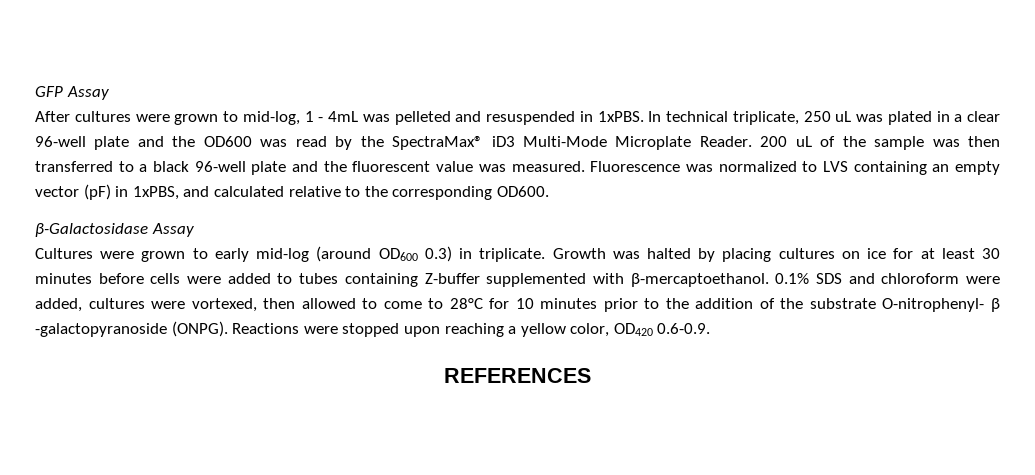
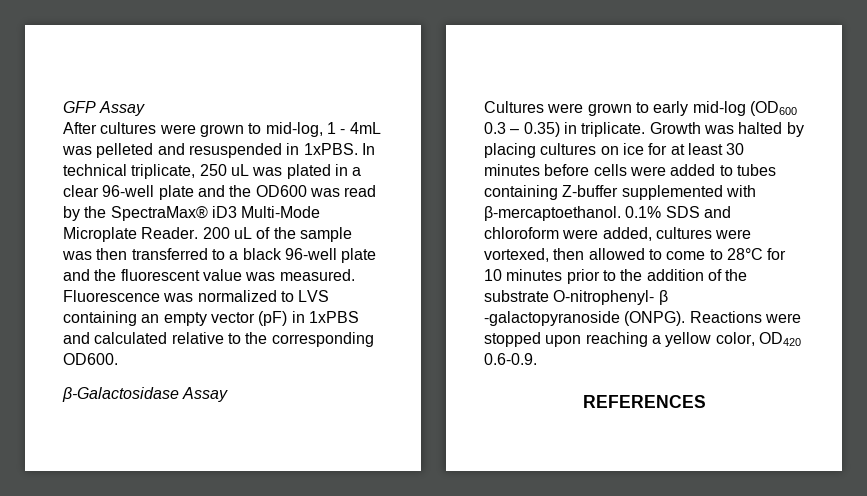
[132,186,179,200] 1xPBS, -> [308,311,359,323] 1xPBS
[316,246,452,262] (around OD600 0.3) -> [749,101,797,116] [484,122,560,137] (OD600 0.3 – 0.35)

